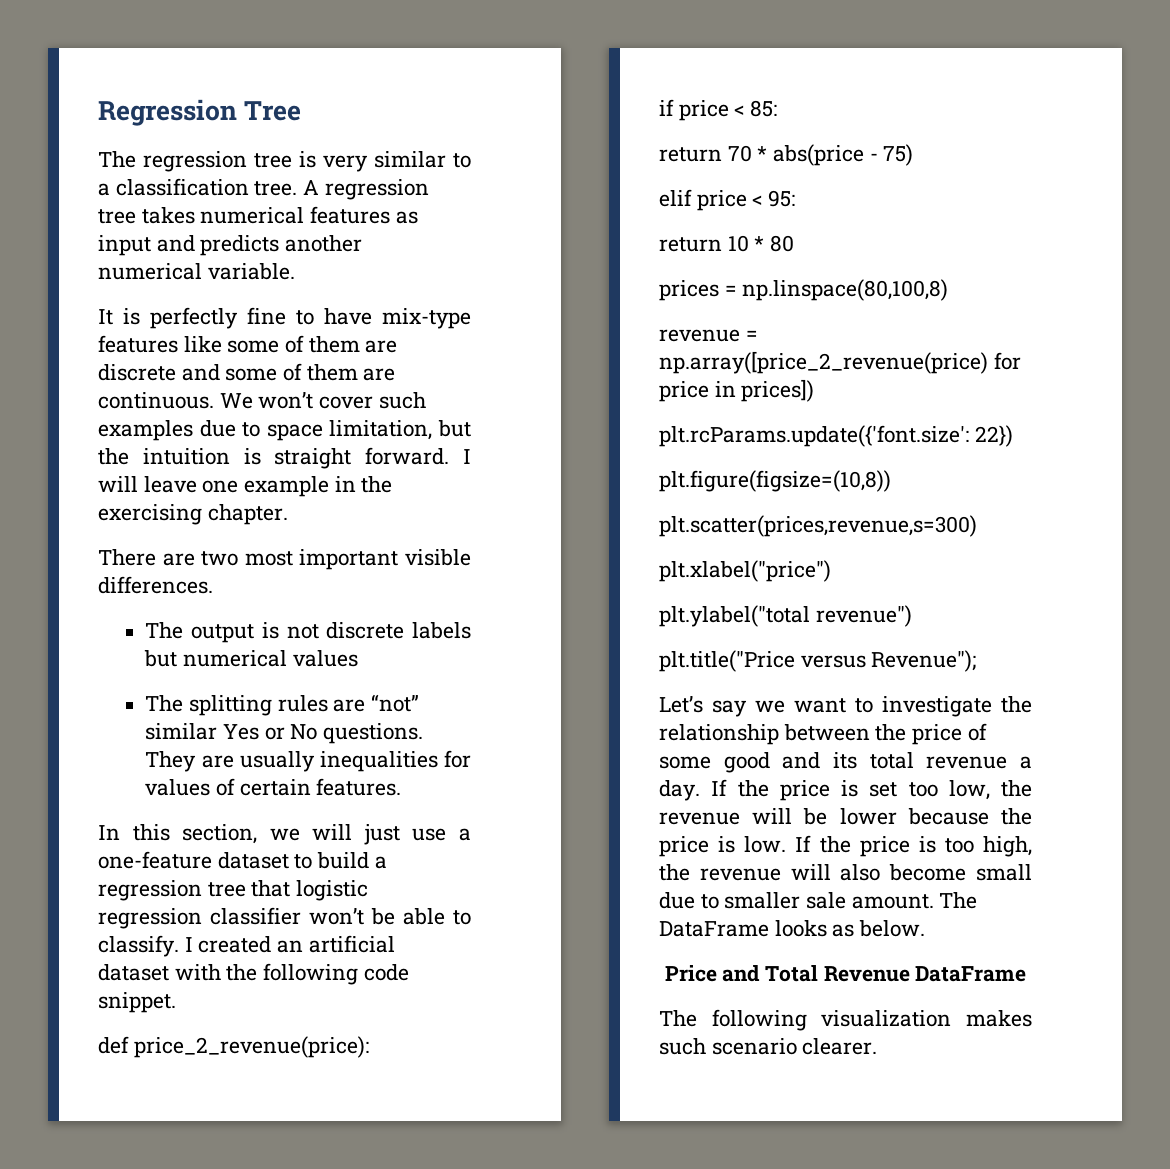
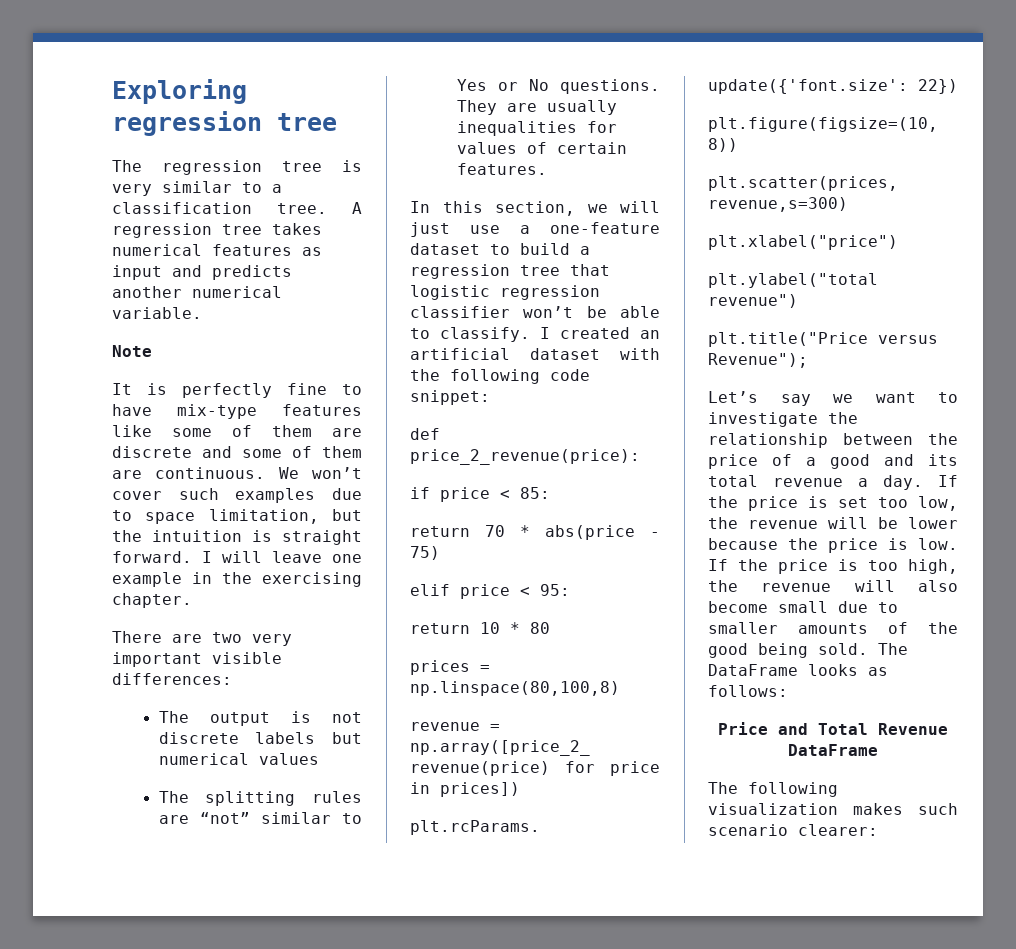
[98,99,302,126] Regression Tree -> [112,79,247,104] [112,111,337,136] Exploring regression tree
(295, 271) none -> [112,345,152,357] // Note
[244,551,293,566] most -> [252,634,292,646] very
[98,576,213,594] differences. -> [112,673,232,685] differences:
(218, 731) none -> [342,813,362,824] to
[98,992,176,1013] snippet. -> [410,390,490,405] snippet:
[659,756,711,769] some -> [806,457,816,466] a
[806,892,934,909] sale amount. -> [798,622,958,634] [708,643,868,658] amounts of the good being sold.
[859,920,926,937] below. -> [708,685,788,697] follows:
[802,1038,878,1055] clearer. -> [798,824,878,836] clearer:

